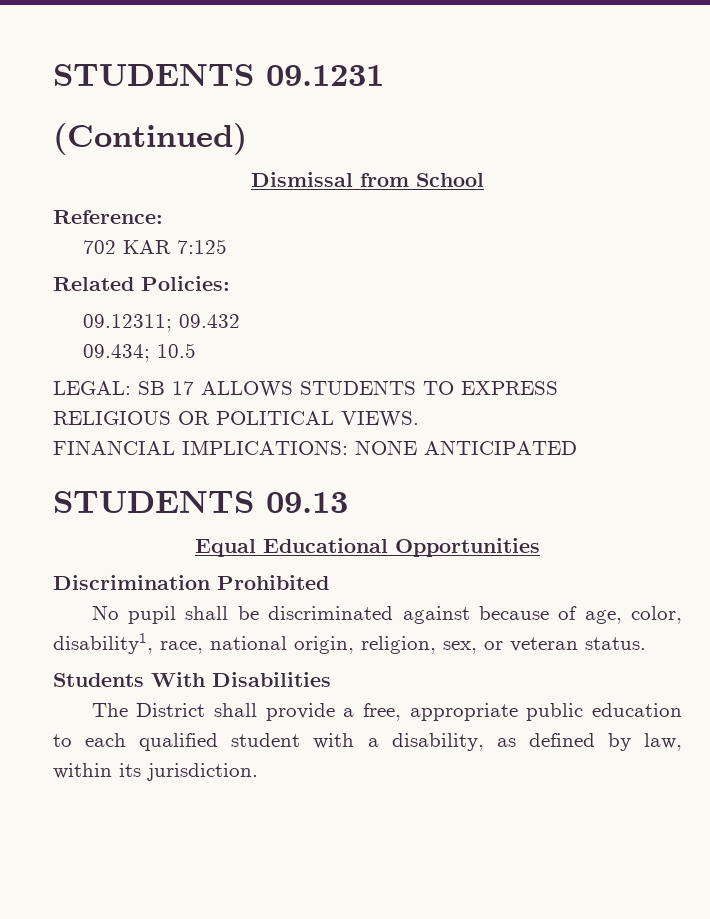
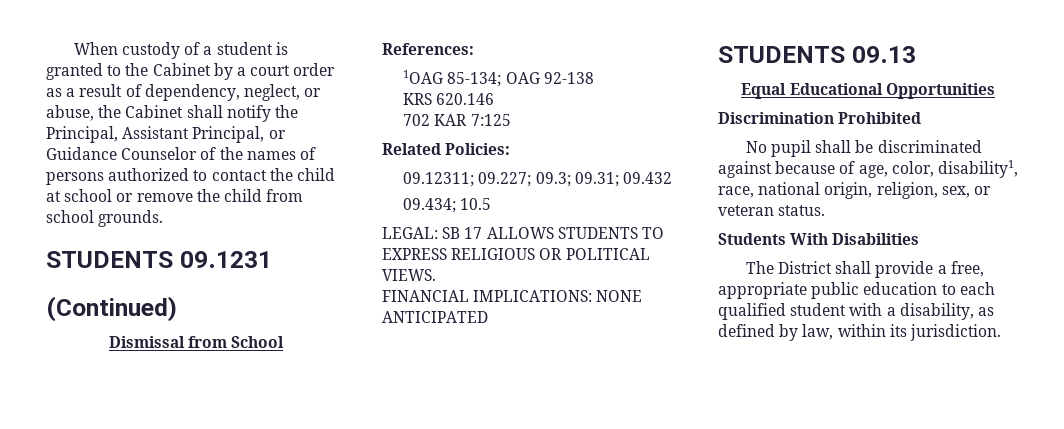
(53, 75) none -> [73,42,288,59] [46,63,336,80] [46,84,322,101] [46,105,298,122] [46,126,286,143] [46,147,316,160] [46,168,335,185] [46,189,304,202] [46,210,164,227] When custody of a student is granted to the Cabinet by a court order as a result of dependency, neglect, or abuse, the Cabinet shall notify the Principal, Assistant Principal, or Guidance Counselor of the names of persons authorized to contact the child at school or remove the child from school grounds. //
[53,210,163,224] Reference: -> [382,43,474,55] [403,70,594,87] [403,93,495,105] References: // 1OAG 85-134; OAG 92-138 // KRS 620.146
(172, 323) none -> [478,172,619,187] 09.227; 09.3; 09.31;

